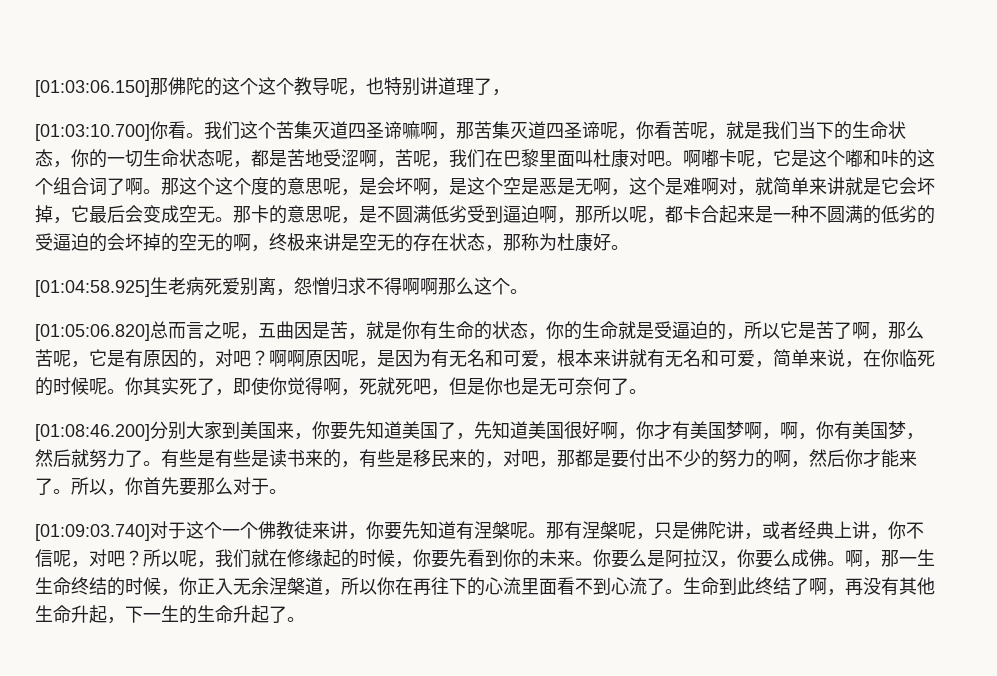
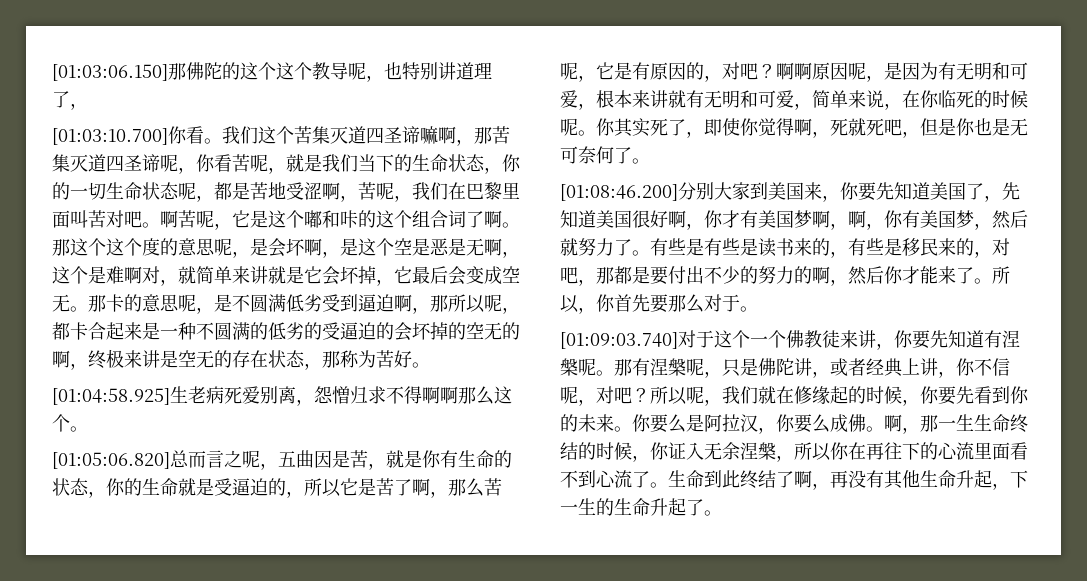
[593,149,629,168] 杜康 -> [88,210,106,228] 苦
[701,149,737,167] 嘟卡 -> [178,210,196,228] 苦
[557,233,593,252] 杜康 -> [376,350,394,368] 苦
[467,349,485,367] 名 -> [974,62,992,80] 明
[683,349,701,367] 名 -> [722,90,740,108] 明
[197,578,215,594] 正 -> [668,442,686,459] 证
[305,577,323,595] 道 -> (776, 451) none

